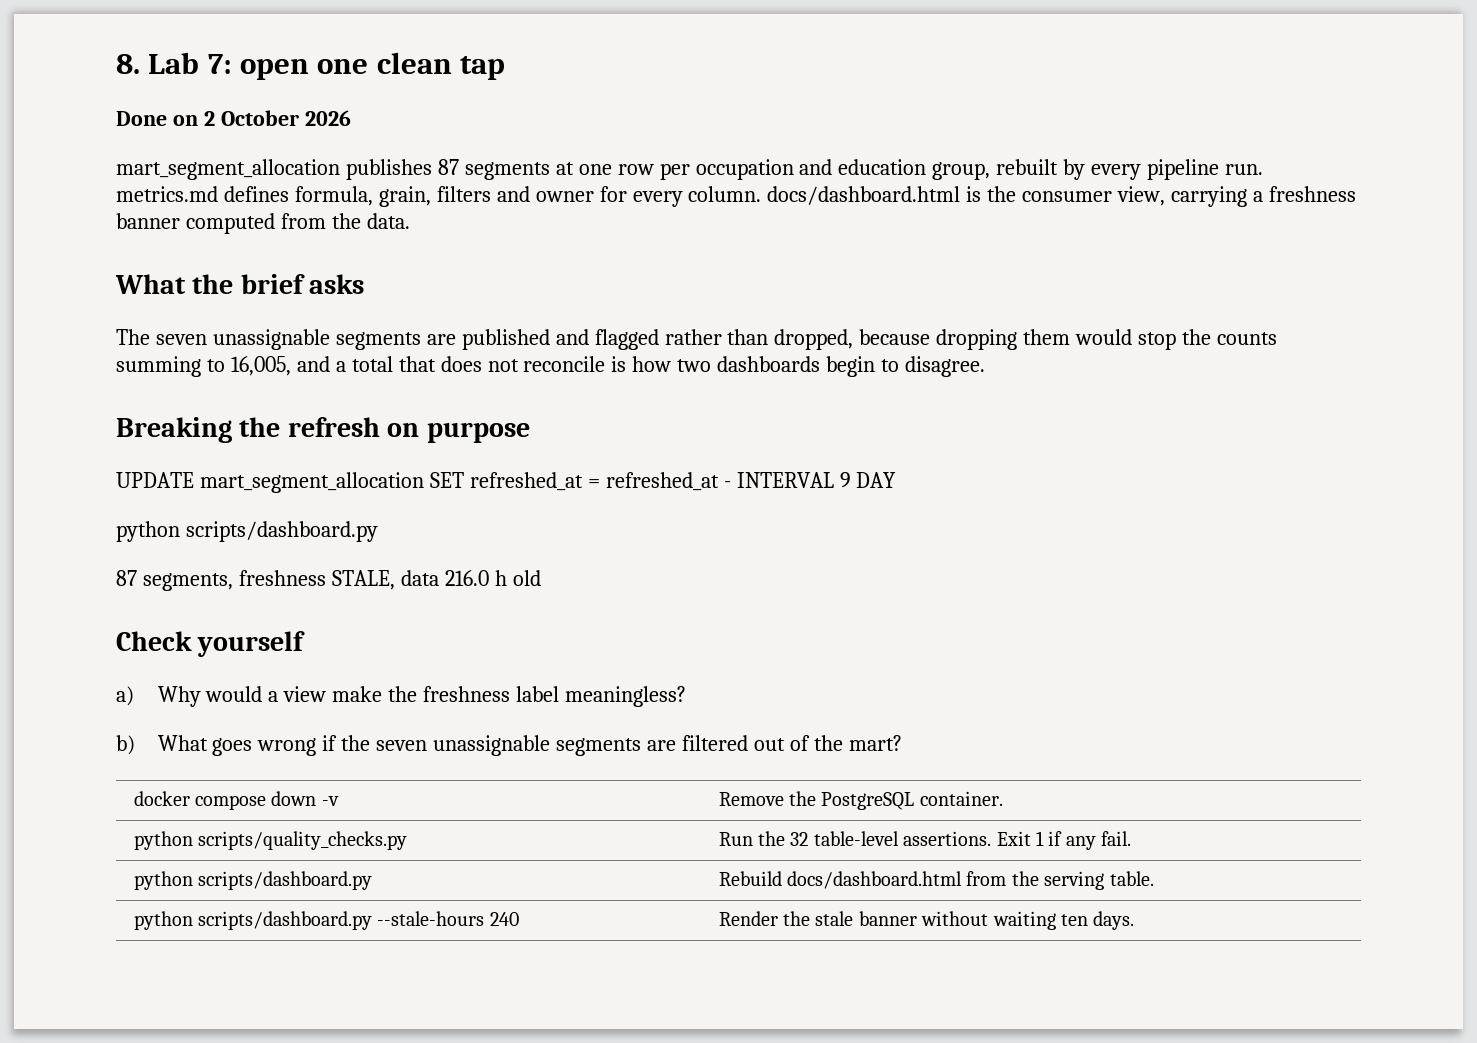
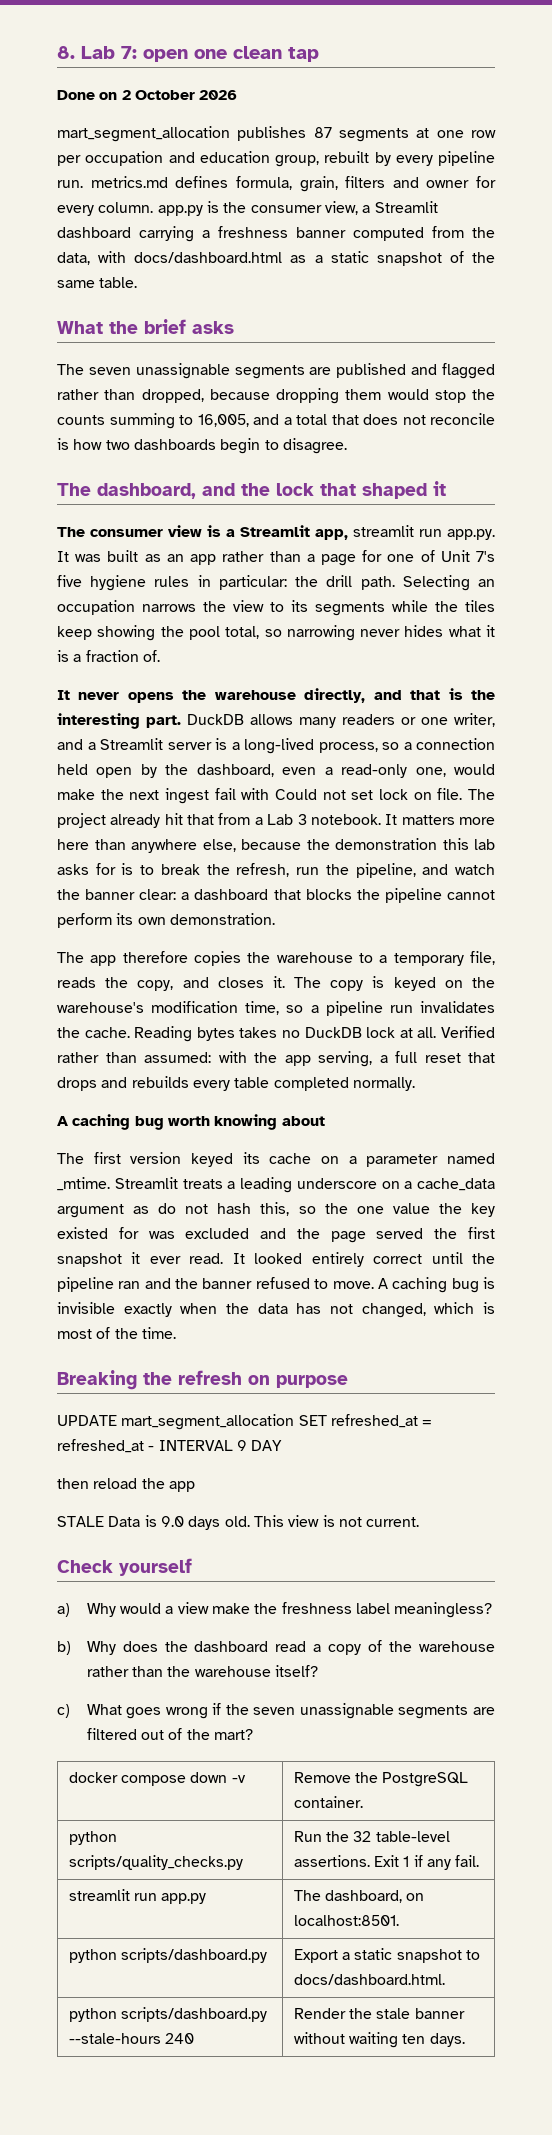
[767,186,961,205] docs/dashboard.html -> [157,205,203,216] app.py
(1166, 196) none -> [362,201,438,213] [57,227,131,238] a Streamlit dashboard
[366,213,410,229] data. -> [57,251,495,266] [57,277,138,288] data, with docs/dashboard.html as a static snapshot of the same table.
(986, 366) none -> [57,481,446,499] [57,525,495,540] [57,550,496,566] [57,575,496,591] [57,600,495,616] [57,625,496,641] [57,650,160,662] [57,688,496,703] [57,713,495,729] [57,738,495,754] [57,764,496,778] [57,788,496,804] [57,813,496,828] [57,838,495,853] [57,863,496,878] [57,888,495,903] [57,913,275,928] [57,951,495,966] [57,976,496,991] [57,1001,496,1016] [57,1026,496,1042] [57,1051,495,1067] [57,1076,415,1091] [57,1114,325,1130] [57,1152,496,1167] [57,1177,495,1193] [57,1202,496,1218] [57,1227,495,1243] [57,1252,496,1267] [57,1277,496,1293] [57,1302,496,1318] [57,1327,176,1339] // The dashboard, and the lock that shaped it // The consumer view is a Streamlit app, streamlit run app.py. It was built as an app rather than a page for one of Unit 7's five hygiene rules in particular: the drill path. Selecting an occupation narrows the view to its segments while the tiles keep showing the pool total, so narrowing never hides what it is a fraction of. // It never opens the warehouse directly, and that is the interesting part. DuckDB allows many readers or one writer, and a Streamlit server is a long-lived process, so a connection held open by the dashboard, even a read-only one, would make the next ingest fail with Could not set lock on file. The project already hit that from a Lab 3 notebook. It matters more here than anywhere else, because the demonstration this lab asks for is to break the refresh, run the pipeline, and watch the banner clear: a dashboard that blocks the pipeline cannot perform its own demonstration. // The app therefore copies the warehouse to a temporary file, reads the copy, and closes it. The copy is keyed on the warehouse's modification time, so a pipeline run invalidates the cache. Reading bytes takes no DuckDB lock at all. Verified rather than assumed: with the app serving, a full reset that drops and rebuilds every table completed normally. // A caching bug worth knowing about // The first version keyed its cache on a parameter named _mtime. Streamlit treats a leading underscore on a cache_data argument as do not hash this, so the one value the key existed for was excluded and the page served the first snapshot it ever read. It looked entirely correct until the pipeline ran and the banner refused to move. A caching bug is invisible exactly when the data has not changed, which is most of the time.
[116,521,378,542] [116,570,541,591] python scripts/dashboard.py // 87 segments, freshness STALE, data 216.0 h old -> [57,1478,195,1492] [57,1515,420,1530] then reload the app // STALE Data is 9.0 days old. This view is not current.
(135, 745) none -> [86,1640,496,1655] [86,1665,318,1677] [57,1704,70,1718] Why does the dashboard read a copy of the warehouse rather than the warehouse itself? // c)
[133,871,372,890] [718,871,1154,890] python scripts/dashboard.py | Rebuild docs/dashboard.html from the serving table. -> [68,1889,207,1904] [293,1890,425,1903] [293,1915,399,1926] [68,1948,268,1963] [293,1948,481,1963] [293,1974,445,1985] streamlit run app.py | The dashboard, on localhost:8501. // python scripts/dashboard.py | Export a static snapshot to docs/dashboard.html.

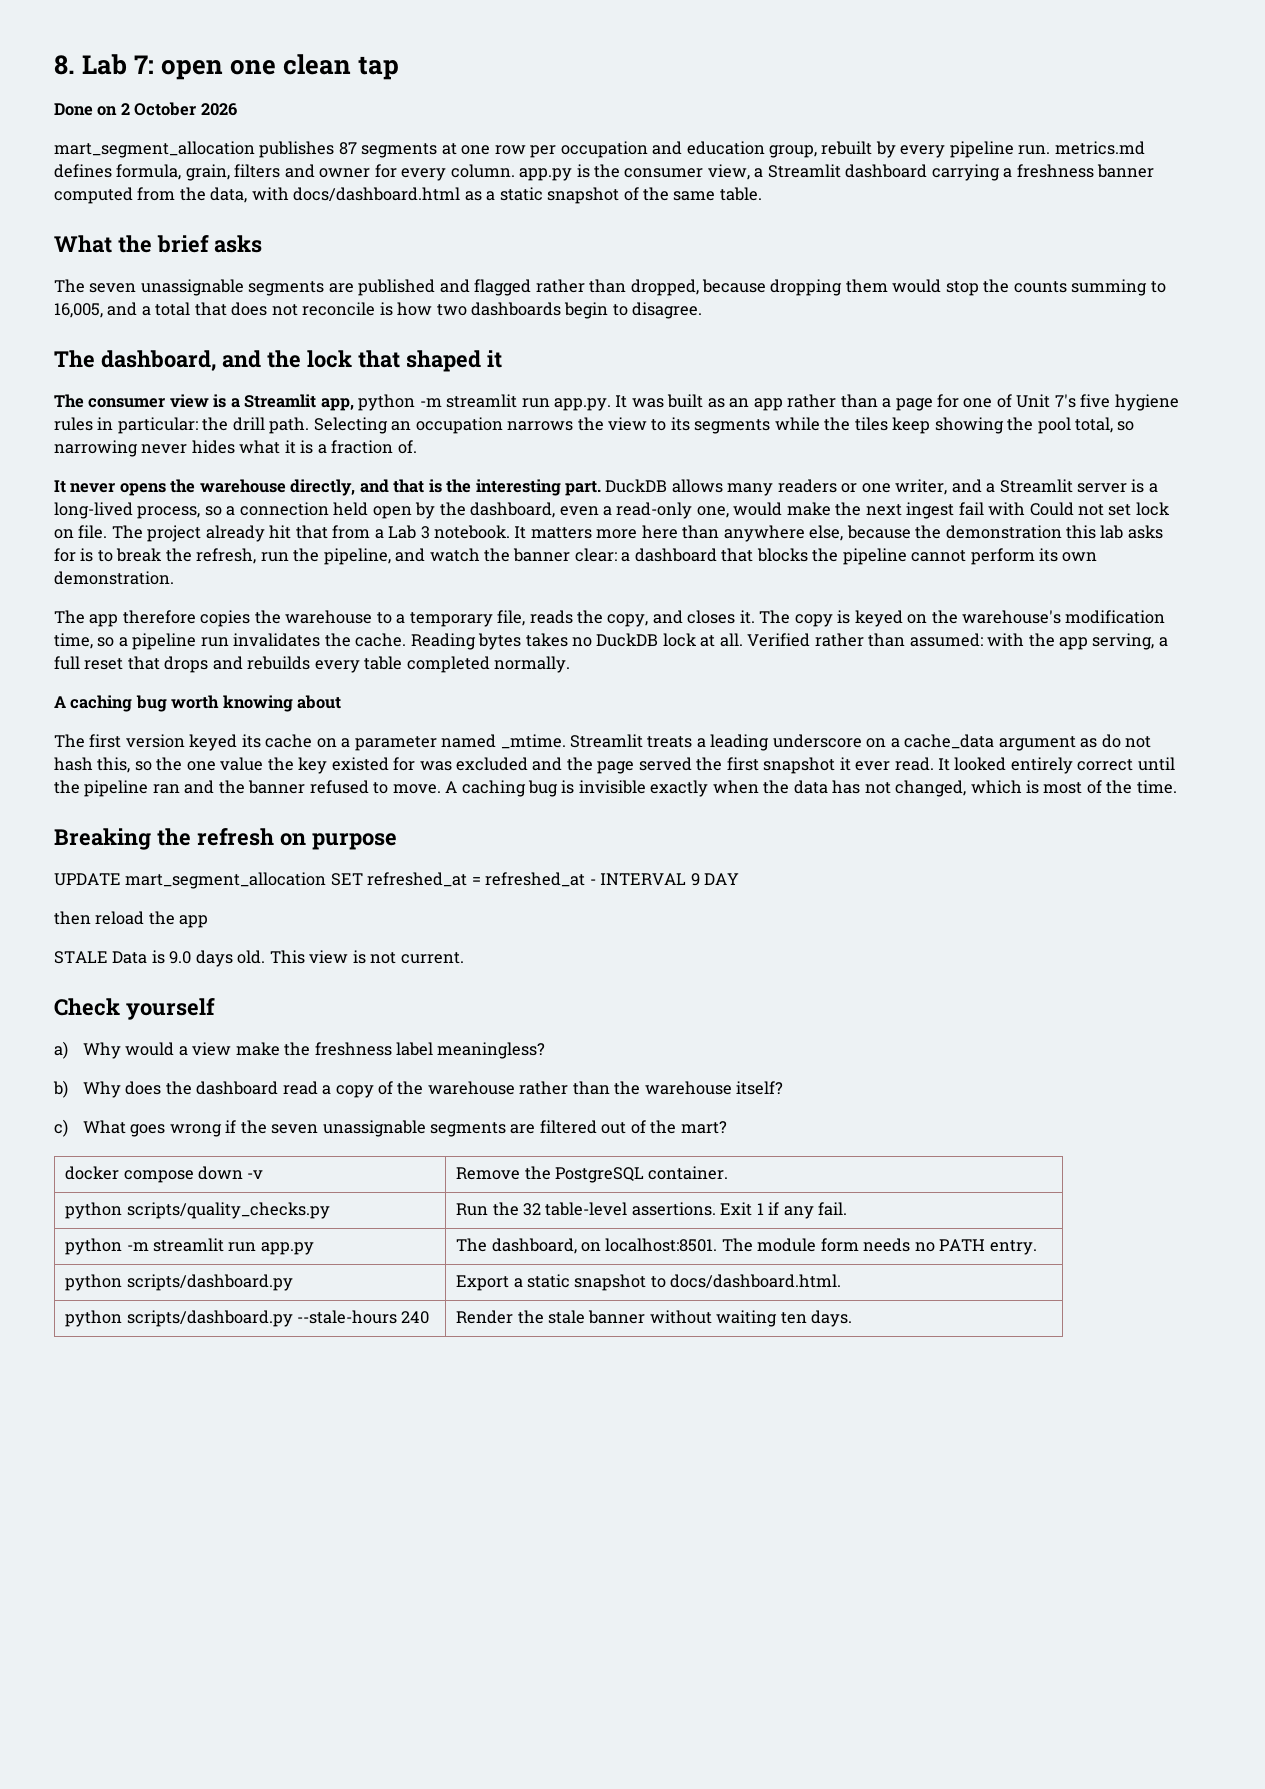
(348, 534) none -> [358,394,442,411] python -m
(480, 1861) none -> [65,1238,149,1255] python -m
(399, 1920) none -> [721,1238,1037,1255] The module form needs no PATH entry.

